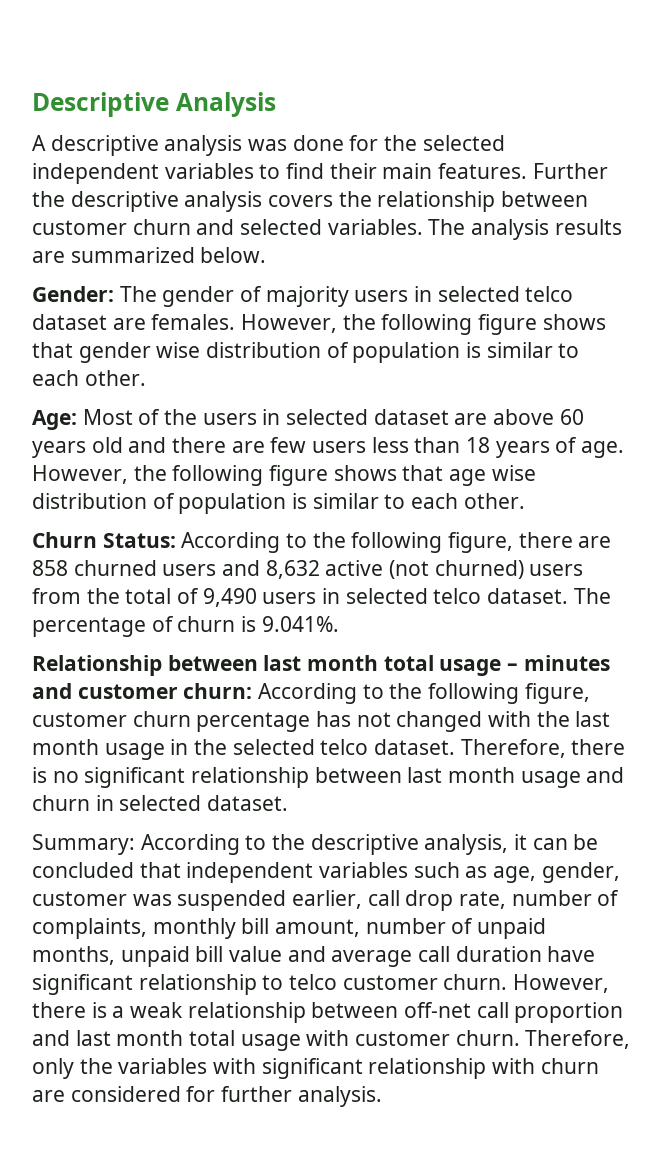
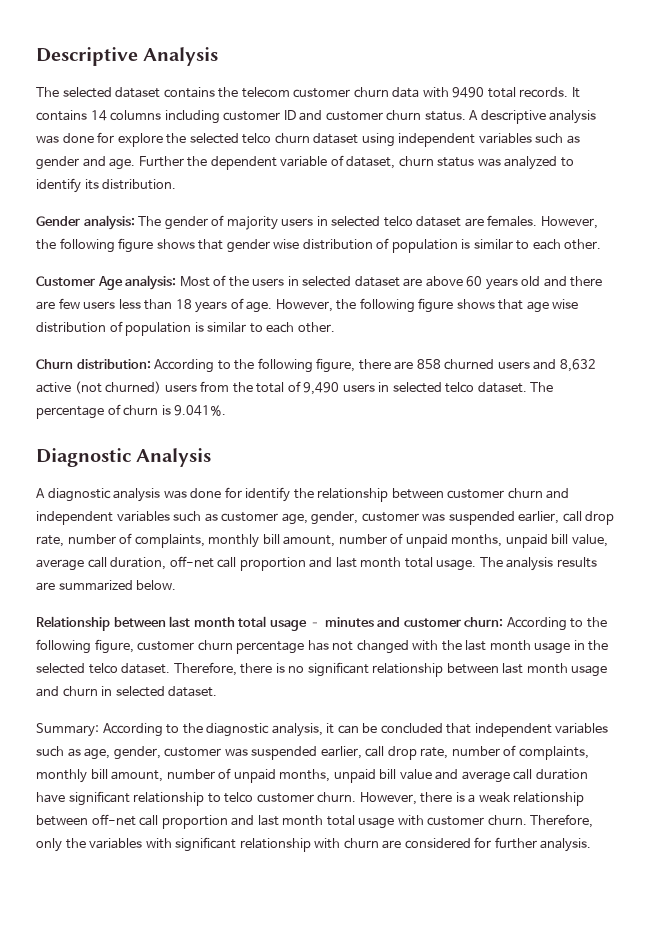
(276, 104) none -> [36,87,580,98] [36,110,466,124] The selected dataset contains the telecom customer churn data with 9490 total records. It contains 14 columns including customer ID and customer churn status.
[384,135,505,151] [32,163,608,184] [32,191,589,212] [32,219,622,240] [32,247,267,263] [32,286,114,302] the selected independent variables to find their main features. Further the descriptive analysis covers the relationship between customer churn and selected variables. The analysis results are summarized below. // Gender: -> [117,133,580,147] [36,155,574,170] [36,178,177,193] [36,215,135,230] explore the selected telco churn dataset using independent variables such as gender and age. Further the dependent variable of dataset, churn status was analyzed to identify its distribution. // Gender analysis:
[32,410,77,430] Age: -> [36,275,177,290] Customer Age analysis:
[102,533,176,548] Status: -> [76,359,151,369] distribution:
(339, 624) none -> [36,448,212,467] [36,487,570,502] [36,511,615,525] [36,533,608,548] [36,556,597,571] [36,580,177,591] // Diagnostic Analysis // A diagnostic analysis was done for identify the relationship between customer churn and independent variables such as customer age, gender, customer was suspended earlier, call drop rate, number of complaints, monthly bill amount, number of unpaid months, unpaid bill value, average call duration, off-net call proportion and last month total usage. The analysis results are summarized below.
[310,834,419,855] descriptive -> [206,723,270,737] diagnostic

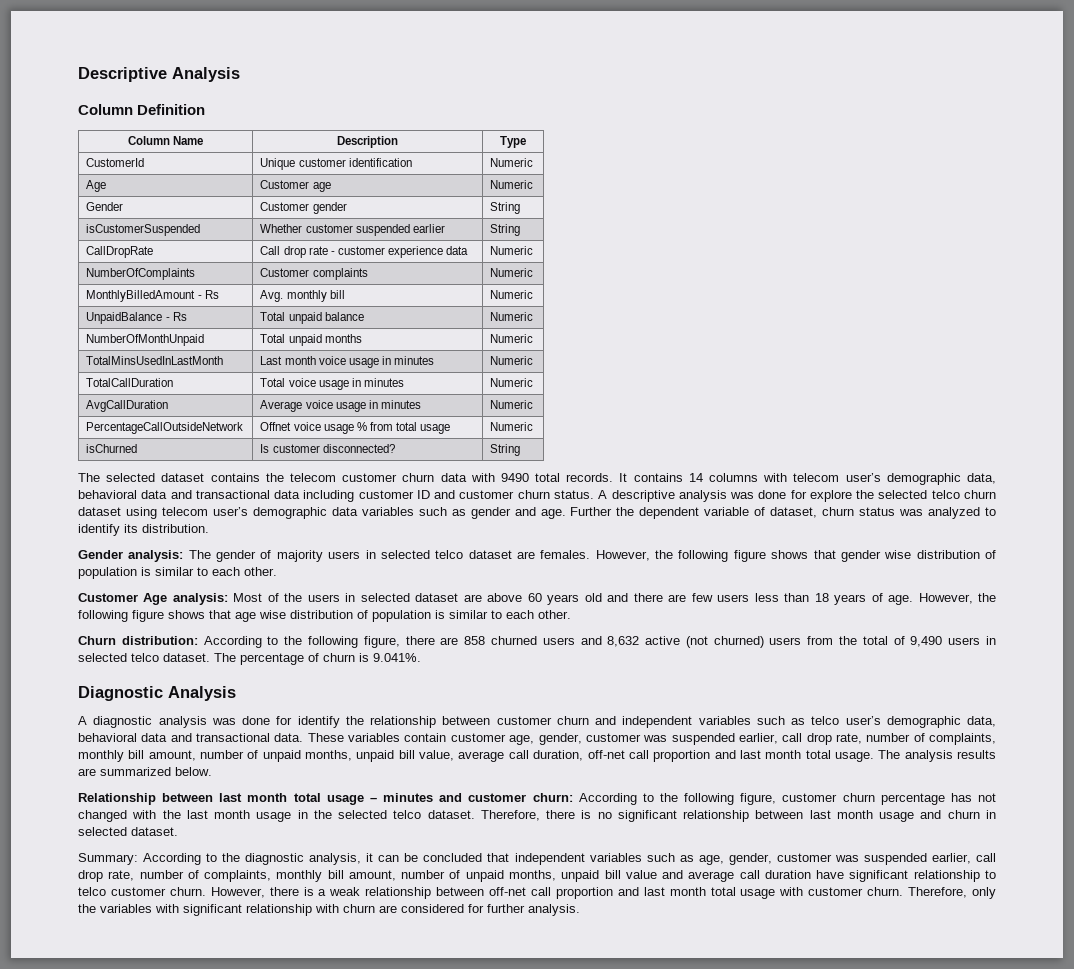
(219, 56) none -> [78,104,206,115] [127,136,204,145] [337,136,398,148] [500,136,526,148] [86,158,145,167] [260,158,412,170] [490,158,534,167] [86,180,107,192] [260,180,331,192] [490,180,534,189] [86,202,124,211] [260,202,347,214] [490,202,521,214] [86,224,201,236] [260,224,445,236] [490,224,521,236] [86,246,154,258] [260,246,469,258] [490,246,534,255] [86,268,196,280] [260,268,368,280] [490,268,534,277] [86,290,219,302] [260,290,345,302] [490,290,534,299] [86,312,187,324] [260,312,364,324] [490,312,534,321] [86,334,205,346] [260,334,362,346] [490,334,534,343] [86,356,224,365] [260,356,434,368] [490,356,534,365] [86,378,174,387] [260,378,404,390] [490,378,534,387] [86,400,169,412] [260,400,421,412] [490,400,534,409] [86,422,244,434] [260,422,451,434] [490,422,534,431] [86,444,138,453] [260,444,395,453] [490,444,521,456] // Column Definition // Column Name | Description | Type // CustomerId | Unique customer identification | Numeric // Age | Customer age | Numeric // Gender | Customer gender | String // isCustomerSuspended | Whether customer suspended earlier | String // CallDropRate | Call drop rate - customer experience data | Numeric // NumberOfComplaints | Customer complaints | Numeric // MonthlyBilledAmount - Rs | Avg. monthly bill | Numeric // UnpaidBalance - Rs | Total unpaid balance | Numeric // NumberOfMonthUnpaid | Total unpaid months | Numeric // TotalMinsUsedInLastMonth | Last month voice usage in minutes | Numeric // TotalCallDuration | Total voice usage in minutes | Numeric // AvgCallDuration | Average voice usage in minutes | Numeric // PercentageCallOutsideNetwork | Offnet voice usage % from total usage | Numeric // isChurned | Is customer disconnected? | String
(162, 115) none -> [763,473,996,485] [78,490,301,499] with telecom user’s demographic data, behavioral data and transactional data
[398,133,476,147] independent -> [161,507,358,519] telecom user’s demographic data
(218, 517) none -> [811,716,996,728] [78,733,447,742] telco user’s demographic data, behavioral data and transactional data. These variables contain

